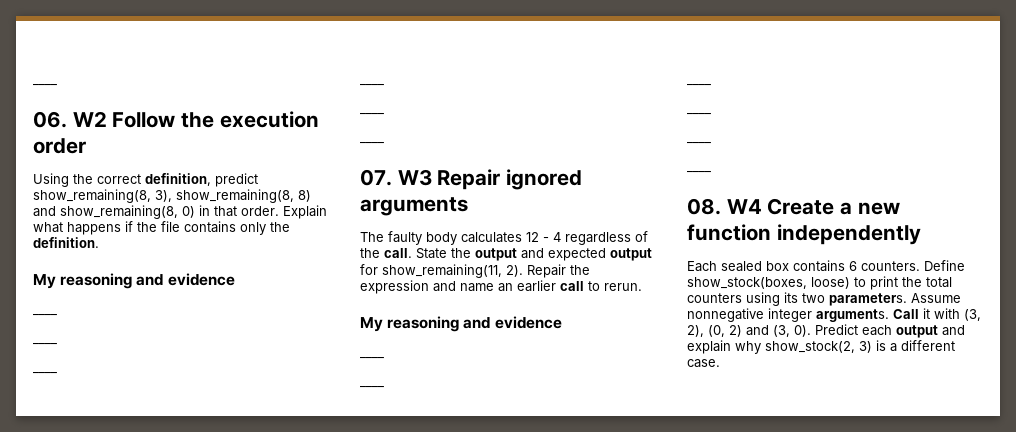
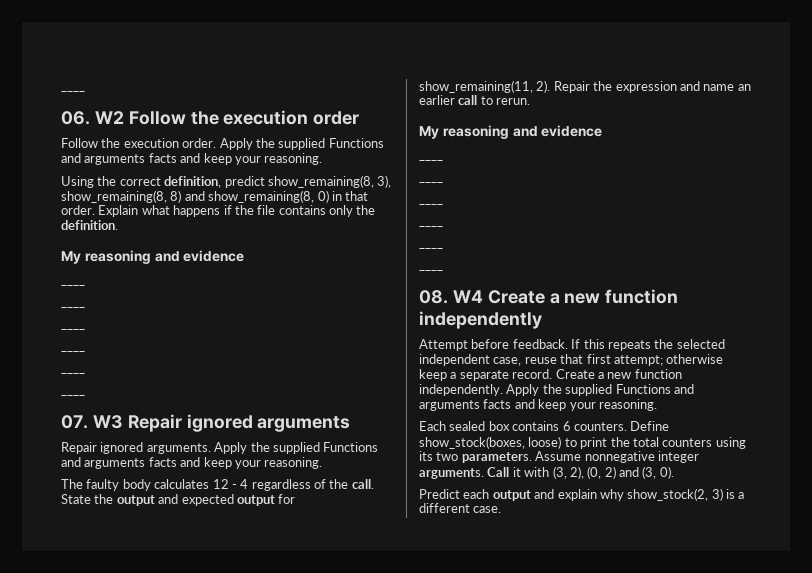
(86, 146) none -> [61,138,384,150] [61,153,323,165] // Follow the execution order. Apply the supplied Functions and arguments facts and keep your reasoning.
(468, 206) none -> [61,442,379,454] [61,457,323,469] // Repair ignored arguments. Apply the supplied Functions and arguments facts and keep your reasoning.
(921, 234) none -> [419,339,725,351] [419,354,724,366] [419,369,682,381] [419,384,694,396] [419,399,657,411] // Attempt before feedback. If this repeats the selected independent case, reuse that first attempt; otherwise keep a separate record. Create a new function independently. Apply the supplied Functions and arguments facts and keep your reasoning.
(811, 331) none -> (674, 472) //

